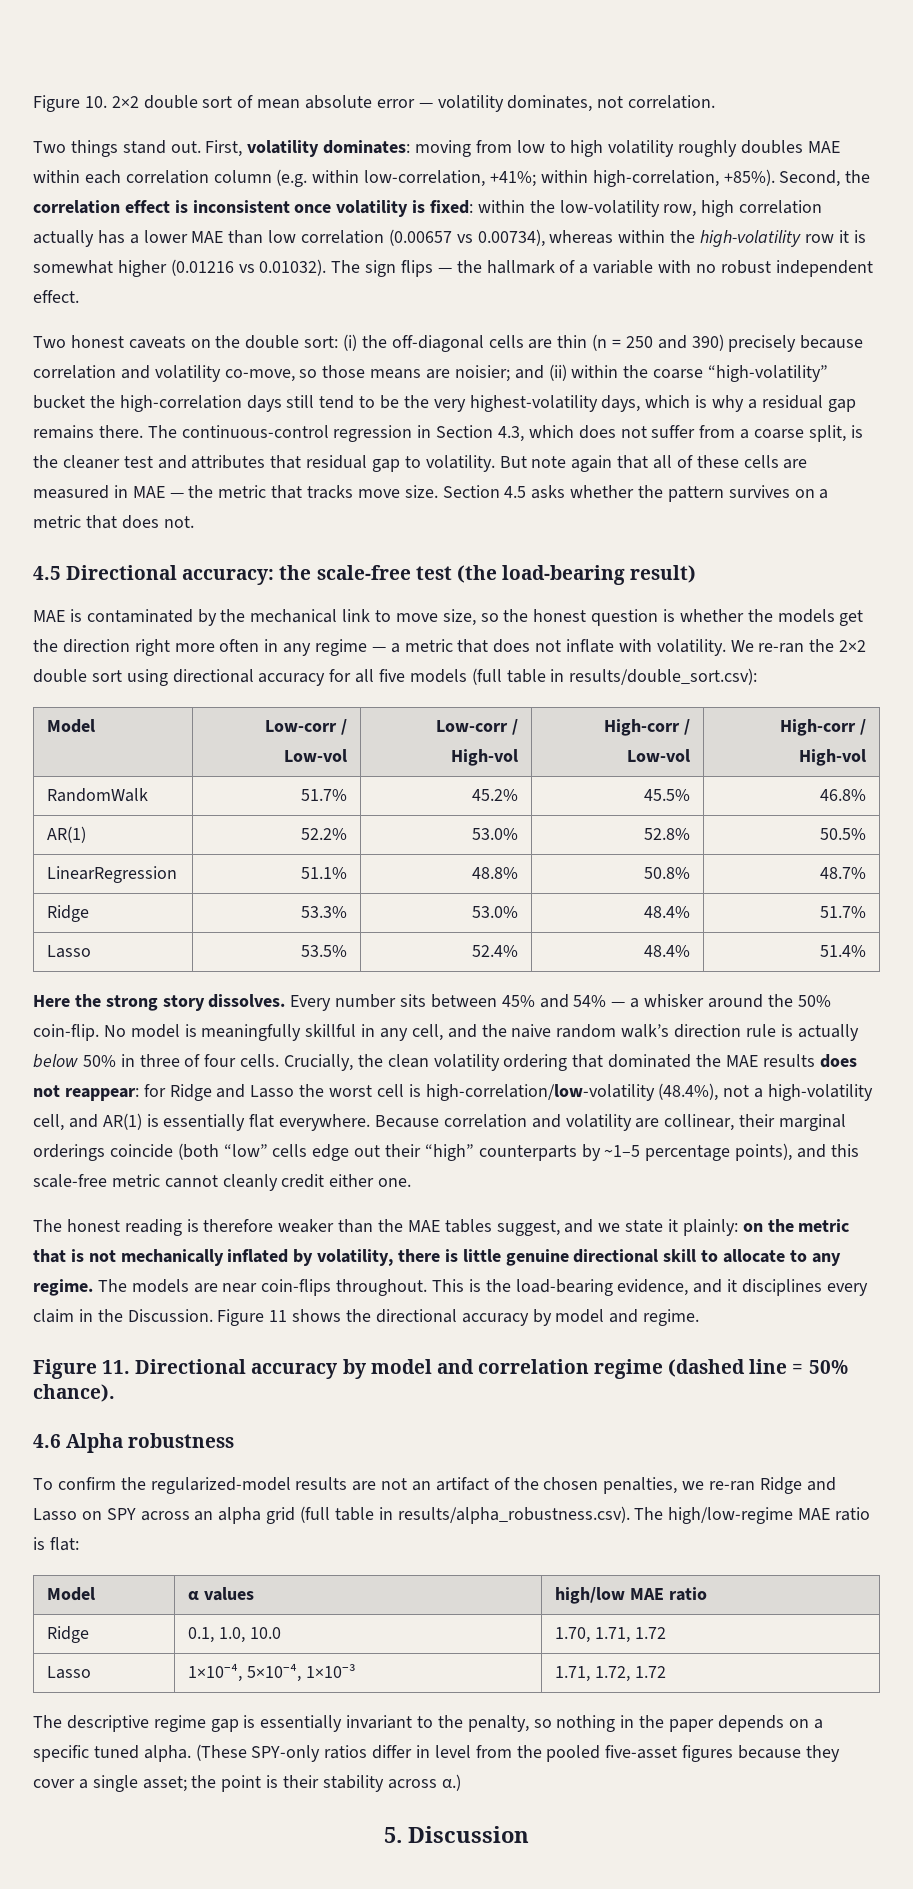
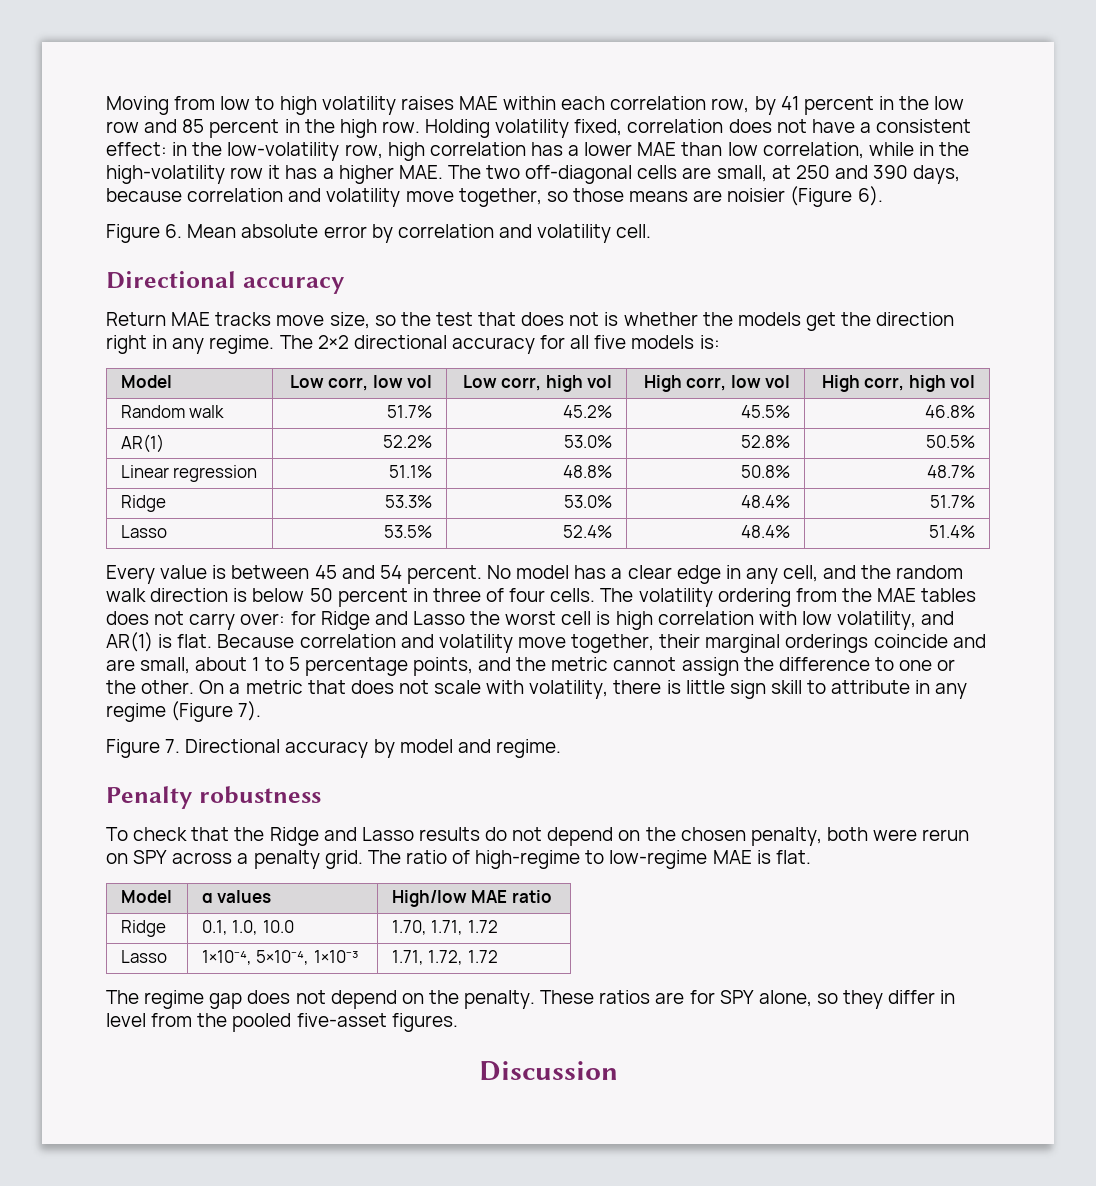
[33,95,716,112] [33,140,472,157] Figure 10. 2×2 double sort of mean absolute error — volatility dominates, not correlation. // Two things stand out. First, volatility dominates: moving -> [106,96,169,115] Moving
[678,140,804,157] roughly doubles -> [400,96,454,110] raises
[213,169,871,187] [33,200,525,217] column (e.g. within low-correlation, +41%; within high-correlation, +85%). Second, the correlation effect is inconsistent once volatility is fixed: within -> [711,96,965,115] [106,119,972,138] [106,142,188,156] row, by 41 percent in the low row and 85 percent in the high row. Holding volatility fixed, correlation does not have a consistent effect: in
[33,230,94,247] actually -> (526, 149) none
[301,229,866,247] [33,259,873,277] [33,290,79,303] [33,334,797,352] correlation (0.00657 vs 0.00734), whereas within the high-volatility row it is somewhat higher (0.01216 vs 0.01032). The sign flips — the hallmark of a variable with no robust independent effect. // Two honest caveats on the double sort: (i) the off-diagonal cells are thin (n = 250 and 390) precisely -> [762,142,970,159] [106,165,961,184] correlation, while in the high-volatility row it has a higher MAE. The two off-diagonal cells are small, at 250 and 390 days,
[224,369,295,382] co-move, -> [405,188,542,207] move together,
[454,364,829,382] [33,395,856,412] [33,425,863,442] [33,455,808,472] [33,485,829,502] [33,515,194,529] [33,565,697,585] [33,609,659,626] noisier; and (ii) within the coarse “high-volatility” bucket the high-correlation days still tend to be the very highest-volatility days, which is why a residual gap remains there. The continuous-control regression in Section 4.3, which does not suffer from a coarse split, is the cleaner test and attributes that residual gap to volatility. But note again that all of these cells are measured in MAE — the metric that tracks move size. Section 4.5 asks whether the pattern survives on a metric that does not. // 4.5 Directional accuracy: the scale-free test (the load-bearing result) // MAE is contaminated by the mechanical link to move size, so the honest question -> [727,186,883,207] [106,224,652,243] [106,271,344,294] [106,312,600,329] noisier (Figure 6). // Figure 6. Mean absolute error by correlation and volatility cell. // Directional accuracy // Return MAE tracks move size, so the test that does not
[174,639,867,656] [33,669,168,686] more often in any regime — a metric that does not inflate with volatility. We re-ran the 2×2 double sort using -> [152,335,349,354] in any regime. The 2×2
[471,668,758,685] [47,719,96,733] [265,719,347,735] [283,749,347,762] [436,719,518,735] [450,749,518,766] [604,719,690,736] [626,749,690,762] [780,719,866,736] [798,749,866,766] [47,788,149,802] (full table in results/double_sort.csv): // Model | Low-corr / Low-vol | Low-corr / High-vol | High-corr / Low-vol | High-corr / High-vol // RandomWalk -> [699,335,720,349] [120,375,172,388] [289,375,433,391] [462,375,613,392] [643,375,791,392] [821,375,976,392] [120,405,225,418] is: // Model | Low corr, low vol | Low corr, high vol | High corr, low vol | High corr, high vol // Random walk
[47,866,178,883] LinearRegression -> [120,465,258,482] Linear regression
[33,994,831,1011] [33,1024,357,1041] Here the strong story dissolves. Every number sits between 45% and 54% — a whisker around the 50% coin-flip. No model is meaningfully skillful -> [106,565,721,584] Every value is between 45 and 54 percent. No model has a clear edge
[511,1024,859,1041] [33,1054,116,1068] naive random walk’s direction rule is actually below 50% -> [896,565,964,579] [106,588,408,607] random walk direction is below 50 percent
[284,1054,857,1071] [33,1085,139,1101] Crucially, the clean volatility ordering that dominated the MAE results does not reappear: -> [600,588,977,607] [106,611,286,630] The volatility ordering from the MAE tables does not carry over:
[425,1083,874,1101] [33,1113,371,1131] high-correlation/low-volatility (48.4%), not a high-volatility cell, and AR(1) is essentially flat everywhere. -> [615,611,955,630] [106,632,213,652] high correlation with low volatility, and AR(1) is flat.
[635,1114,735,1131] are collinear, -> [517,634,655,653] move together,
[177,1143,859,1161] [33,1174,412,1191] [33,1219,850,1236] [33,1249,841,1266] [33,1279,868,1296] [33,1309,457,1326] (both “low” cells edge out their “high” counterparts by ~1–5 percentage points), and this scale-free metric cannot cleanly credit either one. // The honest reading is therefore weaker than the MAE tables suggest, and we state it plainly: on the metric that is not mechanically inflated by volatility, there is little genuine directional skill to allocate to any regime. The models are near coin-flips throughout. This is the load-bearing evidence, and it disciplines every claim in the Discussion. Figure 11 shows the directional -> [952,634,986,648] [106,657,956,676] [106,680,968,699] [106,701,262,722] [106,739,281,758] and are small, about 1 to 5 percentage points, and the metric cannot assign the difference to one or the other. On a metric that does not scale with volatility, there is little sign skill to attribute in any regime (Figure 7). // Figure 7. Directional
[33,1359,848,1379] [33,1384,115,1402] [33,1433,235,1453] [33,1477,836,1494] [33,1506,871,1524] [33,1537,79,1551] Figure 11. Directional accuracy by model and correlation regime (dashed line = 50% chance). // 4.6 Alpha robustness // To confirm the regularized-model results are not an artifact of the chosen penalties, we re-ran Ridge and Lasso on SPY across an alpha grid (full table in results/alpha_robustness.csv). The high/low-regime MAE ratio is flat: -> [106,786,321,809] [106,827,970,846] [106,850,811,869] Penalty robustness // To check that the Ridge and Lasso results do not depend on the chosen penalty, both were rerun on SPY across a penalty grid. The ratio of high-regime to low-regime MAE is flat.
[555,1587,626,1604] high/low -> [391,890,467,907] High/low
[66,1715,149,1732] descriptive -> (139, 997) none
[243,1715,823,1732] [33,1744,368,1762] is essentially invariant to the penalty, so nothing in the paper depends on a specific tuned alpha. (These SPY-only ratios -> [247,990,884,1009] does not depend on the penalty. These ratios are for SPY alone, so they
[682,1745,840,1762] [33,1774,461,1792] [384,1827,402,1843] figures because they cover a single asset; the point is their stability across α.) // 5. -> [391,1013,458,1032] figures. //

